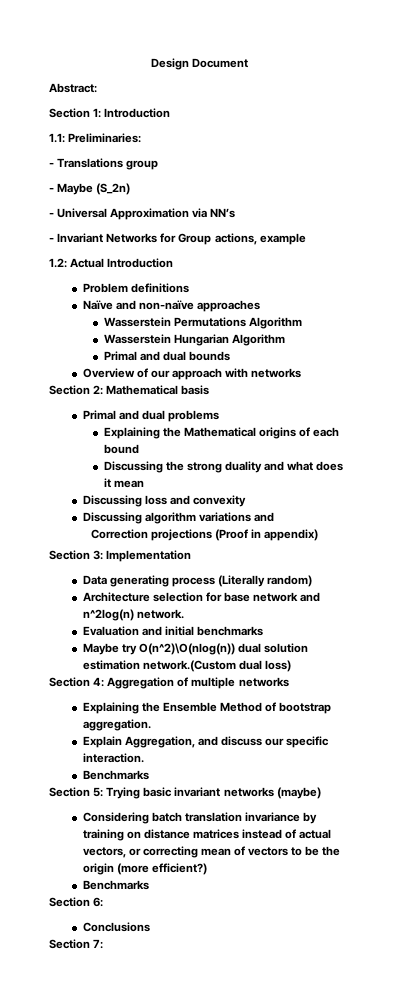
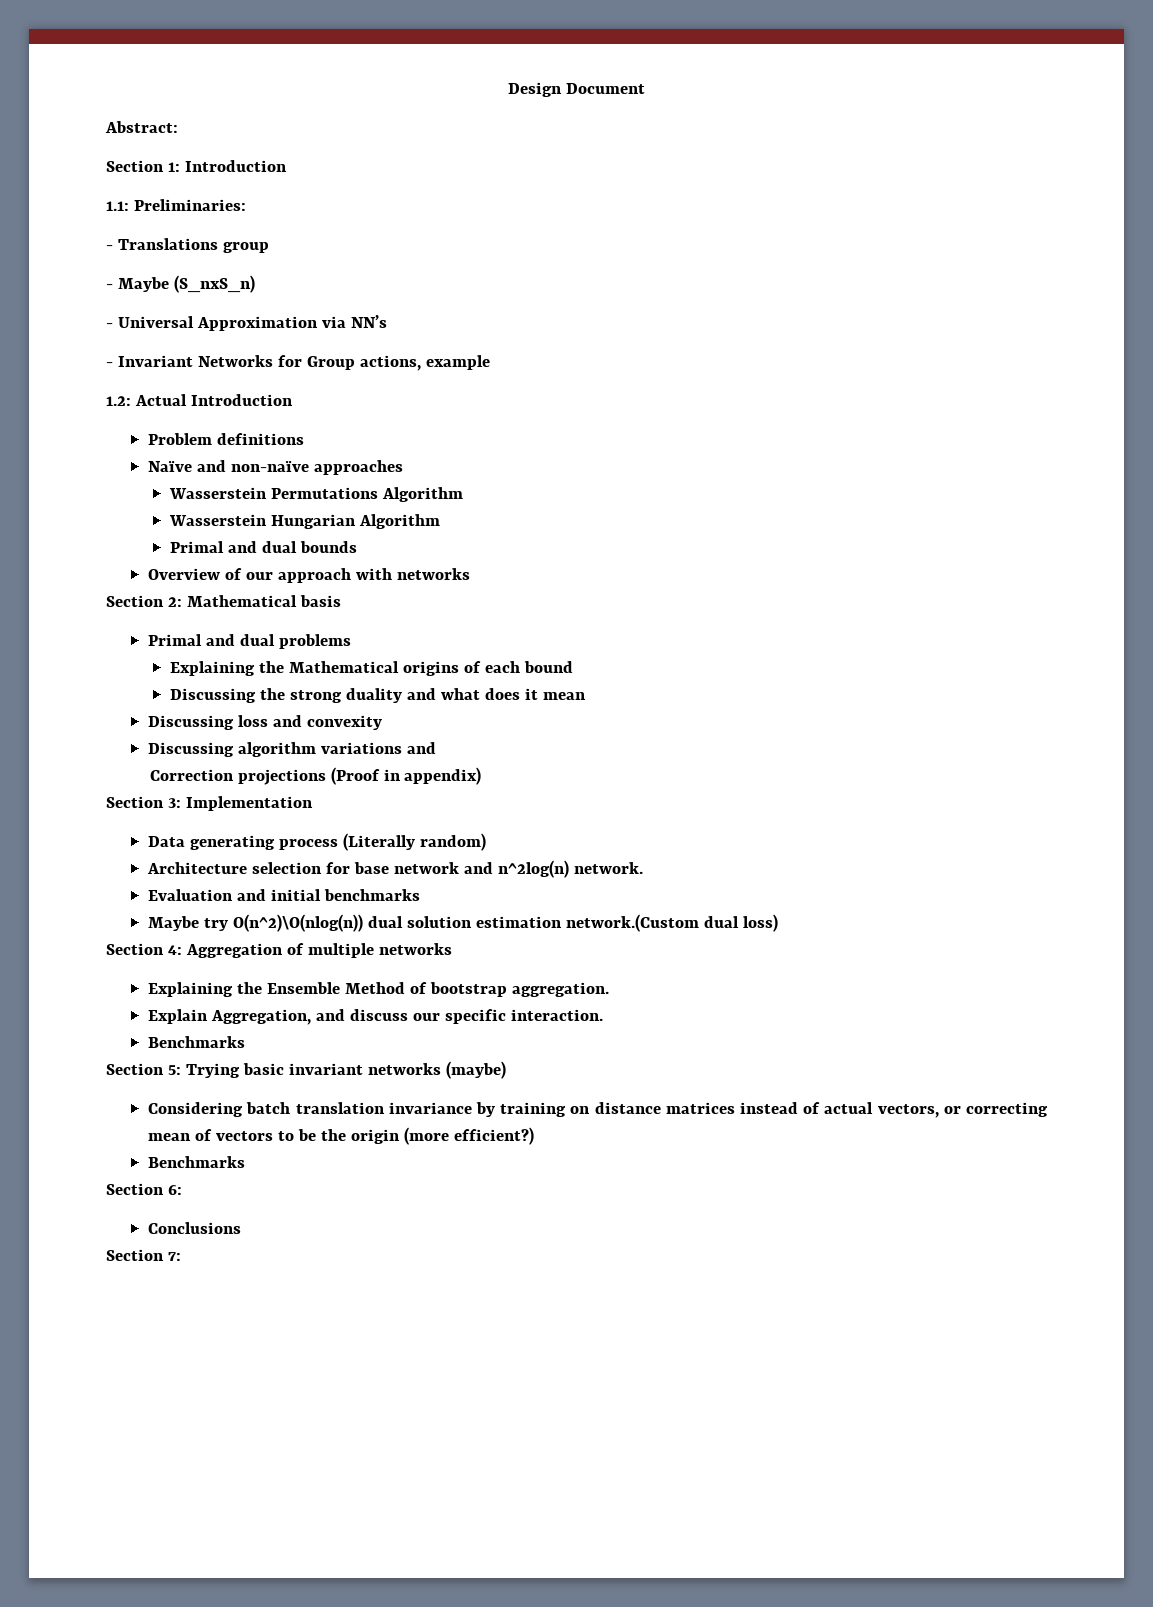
[96,183,131,195] (S_2n) -> [173,275,255,293] (S_nxS_n)

